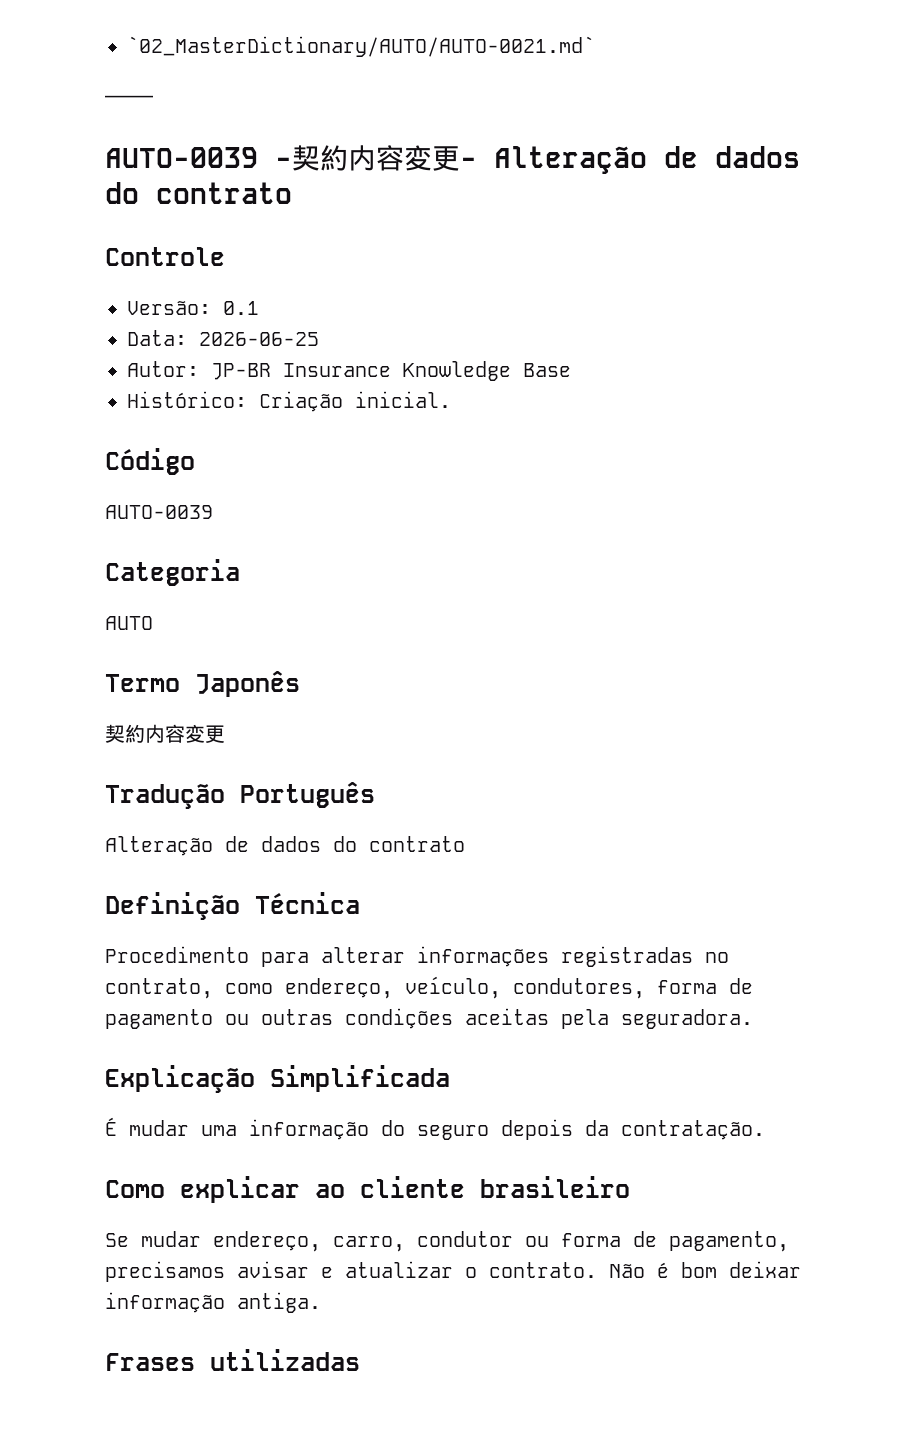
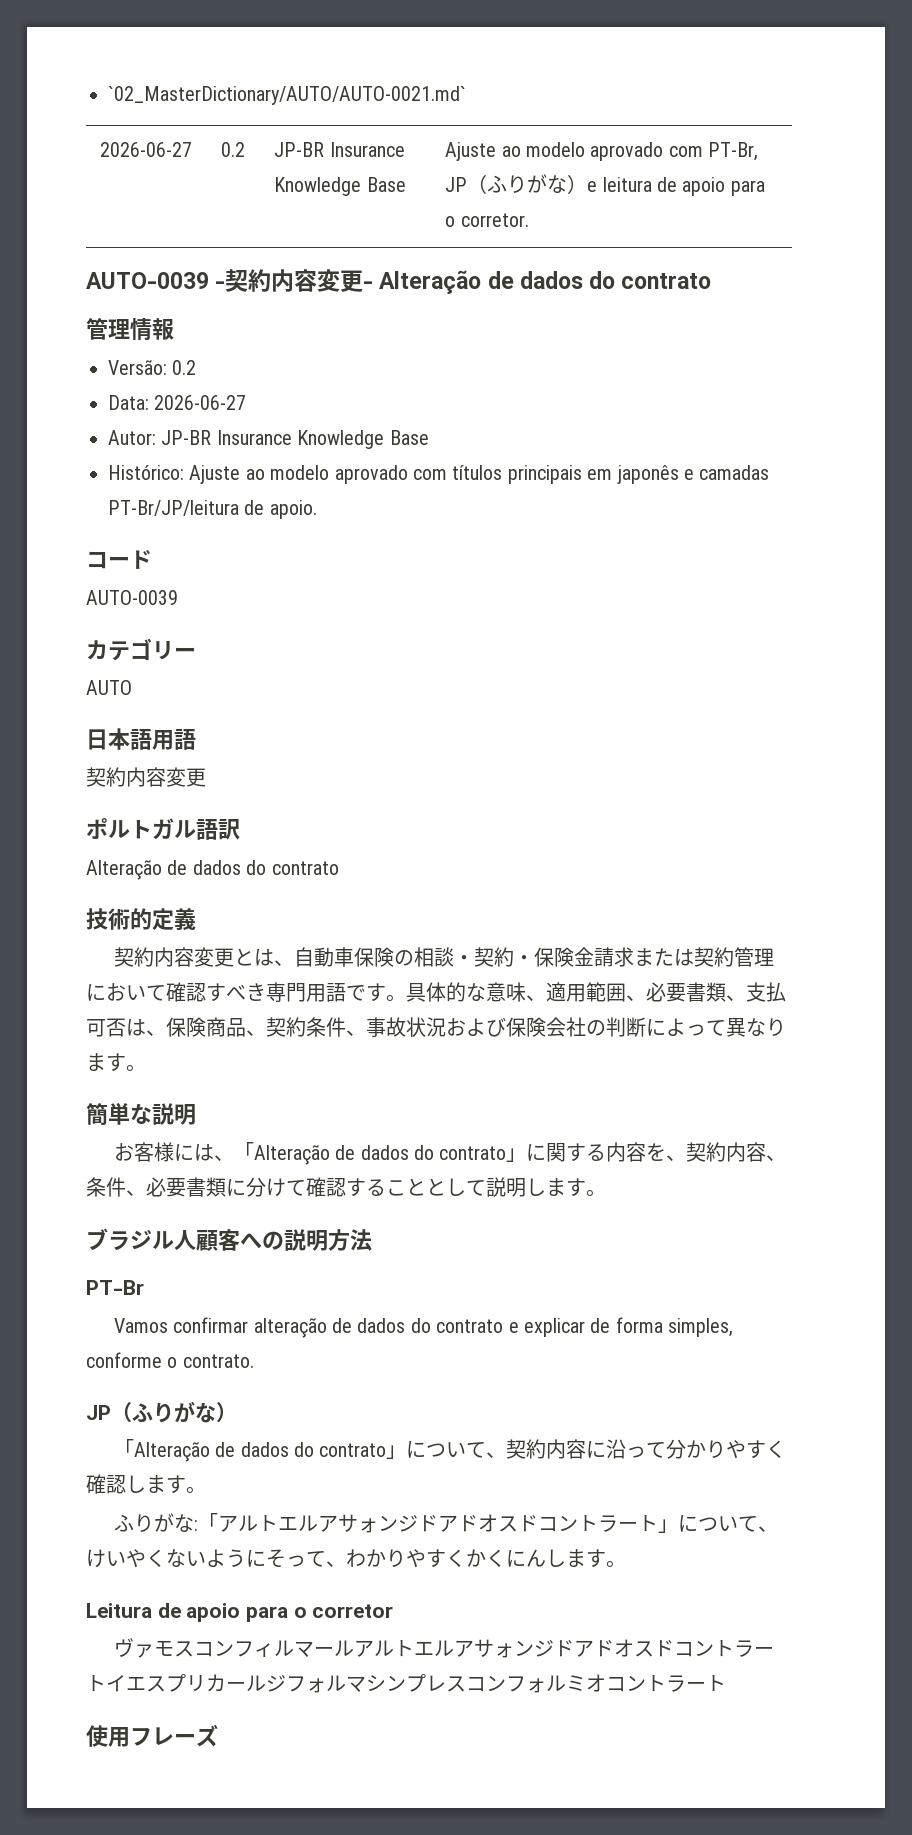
[105,95,153,103] // ———— -> [100,142,193,157] [221,142,246,157] [274,142,405,157] [274,177,406,196] [445,142,759,161] [445,174,765,196] [445,213,529,227] // 2026-06-27 | 0.2 | JP-BR Insurance Knowledge Base | Ajuste ao modelo aprovado com PT-Br, JP（ふりがな）e leitura de apoio para o corretor.
[105,247,225,266] Controle -> [86,318,174,341] 管理情報
[223,301,259,315] 0.1 -> [172,360,197,375] 0.2
[199,332,319,346] 2026-06-25 -> [154,395,247,410] 2026-06-27
[259,391,451,412] [105,448,195,475] Criação inicial. // Código -> [189,465,770,484] [108,500,317,519] [86,550,152,569] Ajuste ao modelo aprovado com títulos principais em japonês e camadas PT-Br/JP/leitura de apoio. // コード
[105,559,240,586] Categoria -> [86,638,196,661] カテゴリー
[105,671,300,697] Termo Japonês -> [86,728,196,750] 日本語用語
[105,782,375,809] [105,836,465,856] [105,892,360,920] [105,946,729,967] [105,976,753,999] [105,1008,753,1029] [105,1065,450,1093] [105,1117,765,1140] [105,1176,630,1203] [105,1231,789,1252] [105,1261,801,1282] [105,1292,321,1313] [105,1349,360,1371] Tradução Português // Alteração de dados do contrato // Definição Técnica // Procedimento para alterar informações registradas no contrato, como endereço, veículo, condutores, forma de pagamento ou outras condições aceitas pela seguradora. // Explicação Simplificada // É mudar uma informação do seguro depois da contratação. // Como explicar ao cliente brasileiro // Se mudar endereço, carro, condutor ou forma de pagamento, precisamos avisar e atualizar o contrato. Não é bom deixar informação antiga. // Frases utilizadas -> [86,818,240,840] [86,860,339,880] [86,908,196,930] [113,947,774,967] [86,982,786,1002] [86,1017,786,1037] [86,1053,146,1072] [86,1103,196,1126] [113,1142,787,1165] [86,1177,606,1197] [86,1228,372,1251] [86,1280,144,1295] [113,1317,734,1338] [86,1352,254,1368] [86,1401,237,1423] [113,1439,787,1462] [86,1474,206,1494] [113,1513,778,1533] [86,1549,626,1568] [86,1603,394,1622] [113,1638,774,1658] [86,1674,726,1693] [86,1724,218,1747] ポルトガル語訳 // Alteração de dados do contrato // 技術的定義 // 契約内容変更とは、自動車保険の相談・契約・保険金請求または契約管理において確認すべき専門用語です。具体的な意味、適用範囲、必要書類、支払可否は、保険商品、契約条件、事故状況および保険会社の判断によって異なります。 // 簡単な説明 // お客様には、「Alteração de dados do contrato」に関する内容を、契約内容、条件、必要書類に分けて確認することとして説明します。 // ブラジル人顧客への説明方法 // PT-Br // Vamos confirmar alteração de dados do contrato e explicar de forma simples, conforme o contrato. // JP（ふりがな） // 「Alteração de dados do contrato」について、契約内容に沿って分かりやすく確認します。 // ふりがな:「アルトエルアサォンジドアドオスドコントラート」について、けいやくないようにそって、わかりやすくかくにんします。 // Leitura de apoio para o corretor // ヴァモスコンフィルマールアルトエルアサォンジドアドオスドコントラートイエスプリカールジフォルマシンプレスコンフォルミオコントラート // 使用フレーズ

